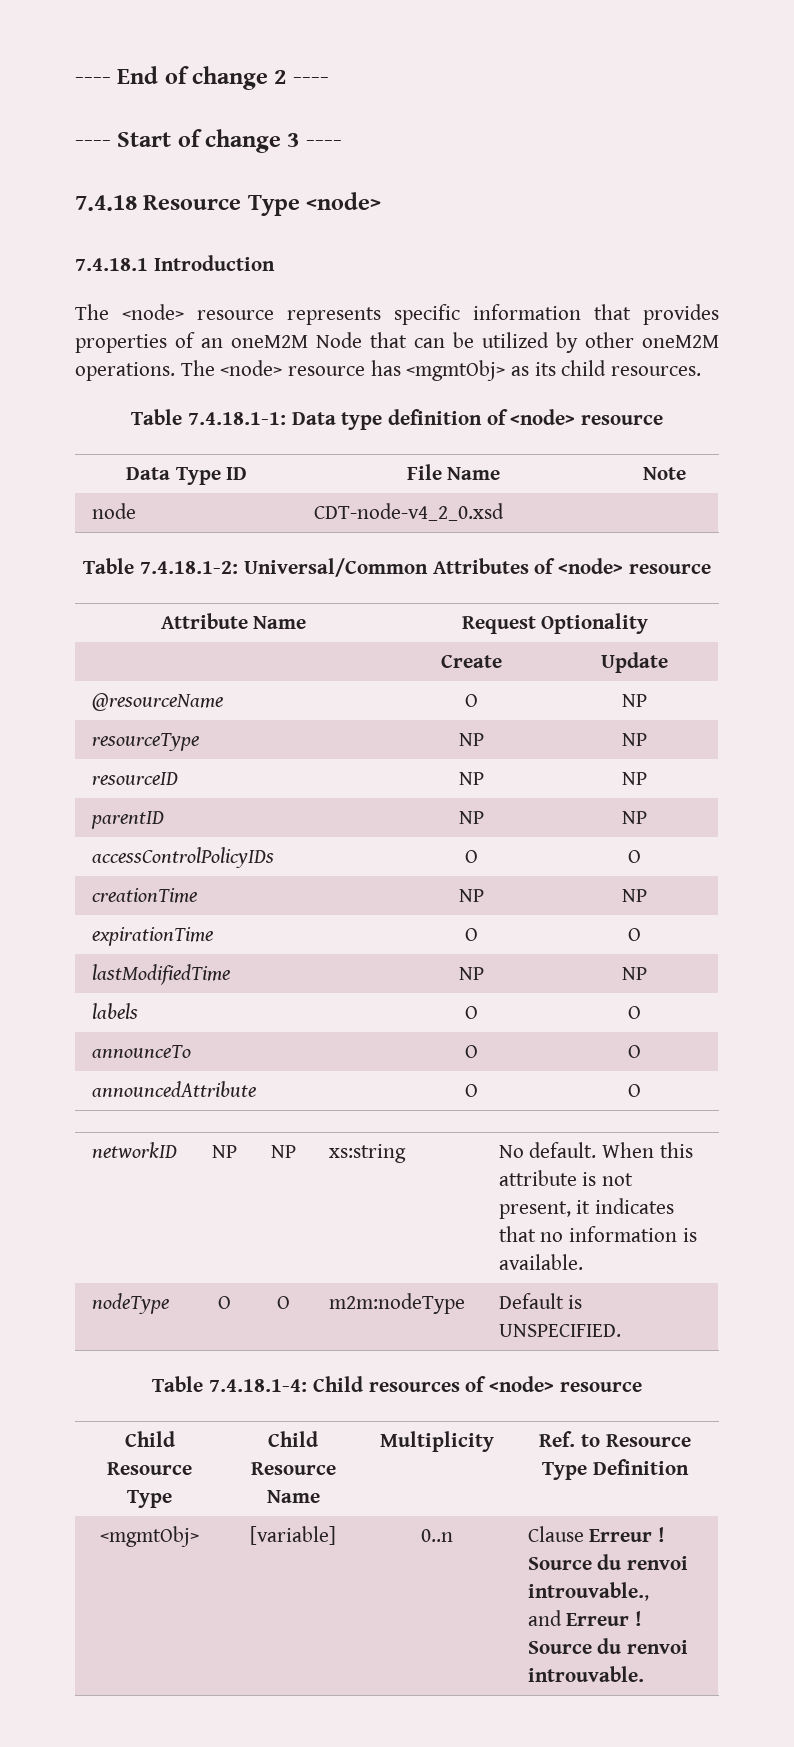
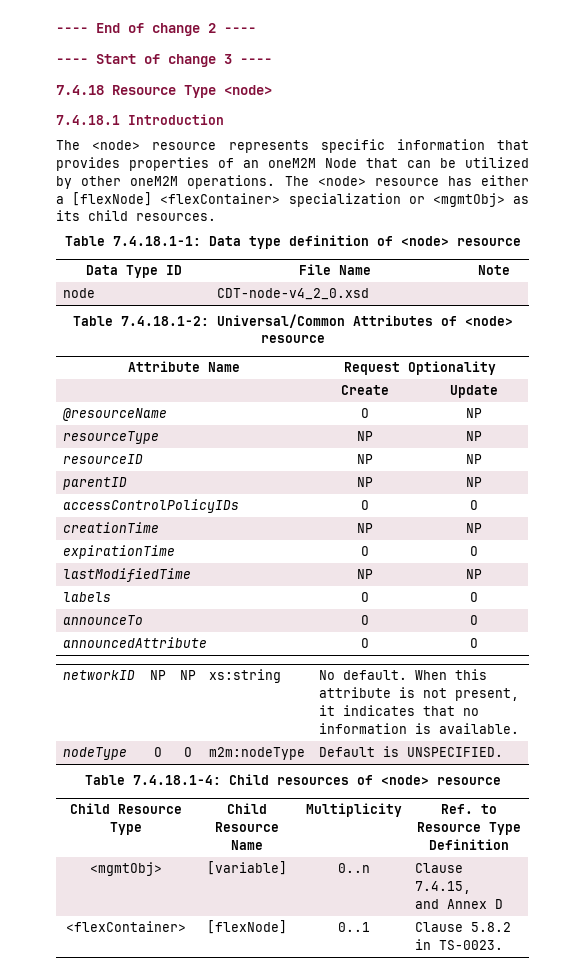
(401, 368) none -> [481,175,529,186] [56,192,425,207] either a [flexNode] <flexContainer> specialization or
[589,1527,665,1542] [527,1554,688,1570] [527,1582,649,1601] [527,1610,642,1626] [527,1638,688,1654] [527,1666,644,1682] Erreur ! Source du renvoi introuvable., // and Erreur ! Source du renvoi introuvable. -> [414,881,471,894] [414,899,503,909] [65,921,186,932] [206,920,287,934] [337,922,370,932] [414,922,511,932] [414,939,503,950] 7.4.15, // and Annex D // <flexContainer> | [flexNode] | 0..1 | Clause 5.8.2 in TS-0023.

